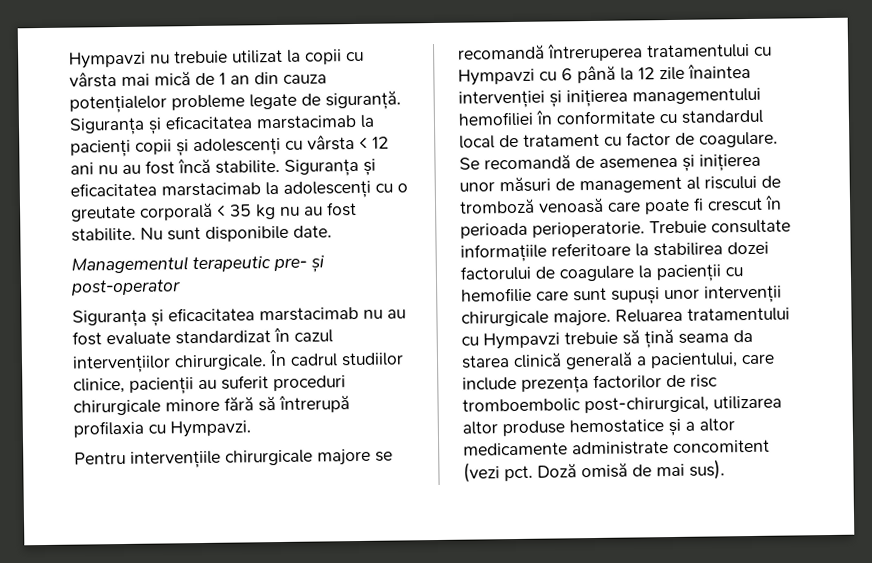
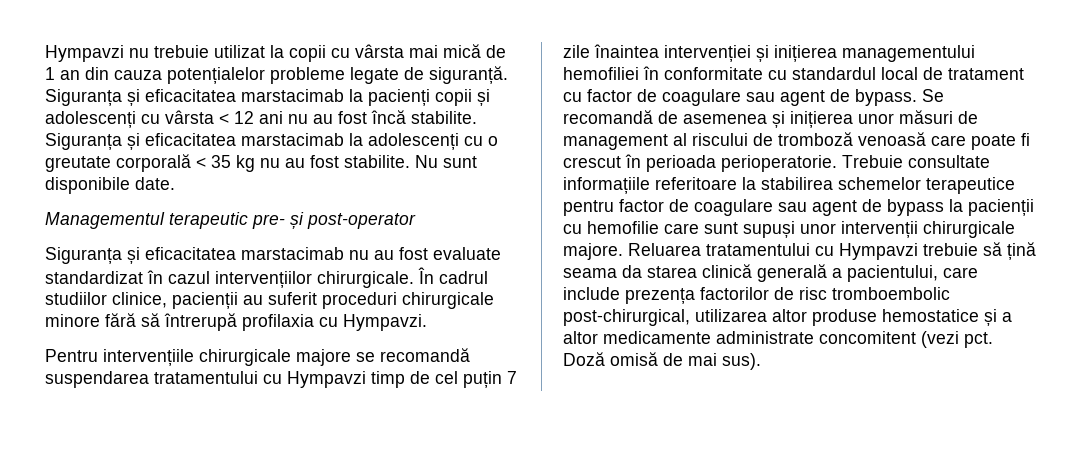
[547,43,772,62] [458,65,655,86] întreruperea tratamentului cu Hympavzi cu 6 până la 12 -> [45,371,517,388] suspendarea tratamentului cu Hympavzi timp de cel puțin 7
[699,131,778,148] coagulare. -> [662,89,917,106] coagulare sau agent de bypass.
[727,241,769,255] [460,265,635,282] dozei factorului de coagulare -> [838,177,1015,194] [563,199,944,216] schemelor terapeutice pentru factor de coagulare sau agent de bypass

